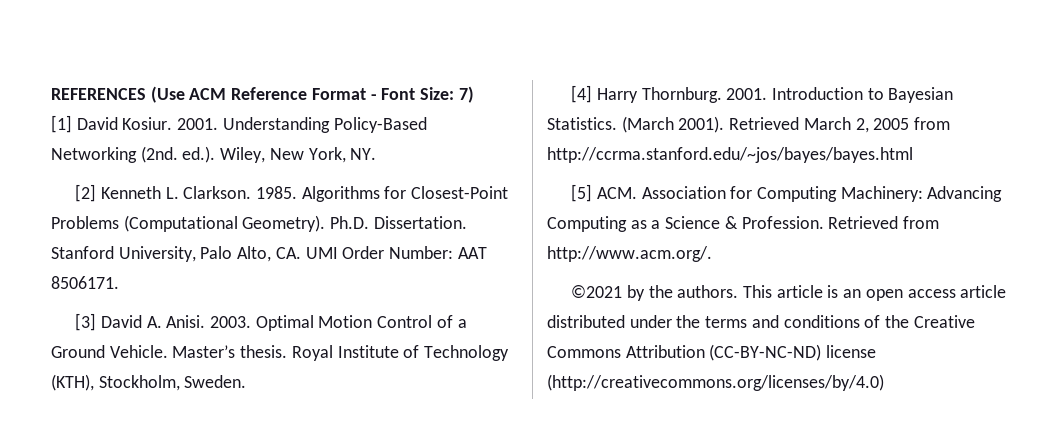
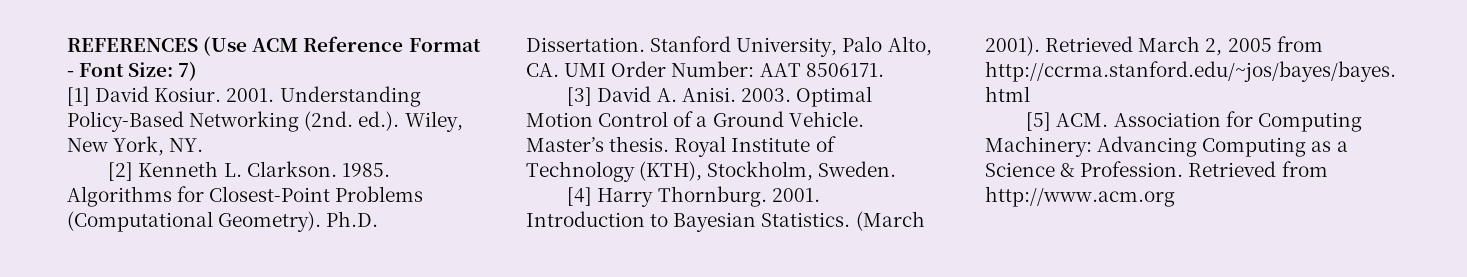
[547,246,712,262] [571,285,1007,301] [547,315,975,328] [547,344,877,361] [547,374,884,391] http://www.acm.org/. // ©2021 by the authors. This article is an open access article distributed under the terms and conditions of the Creative Commons Attribution (CC-BY-NC-ND) license (http://creativecommons.org/licenses/by/4.0) -> [985,186,1175,207] http://www.acm.org

